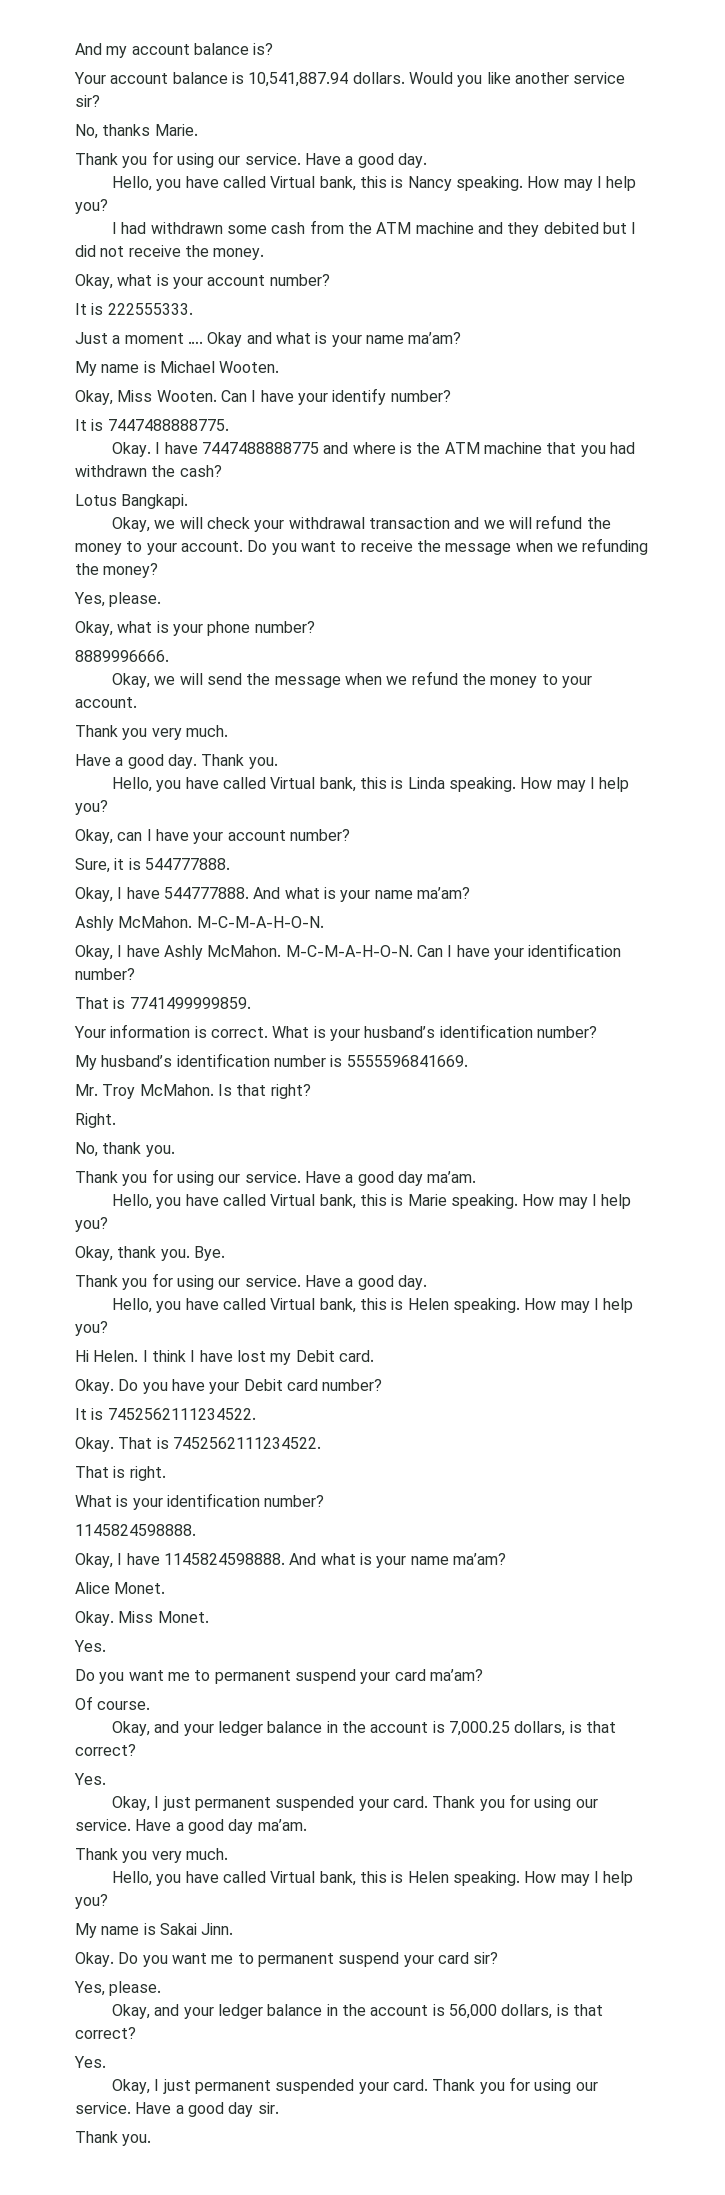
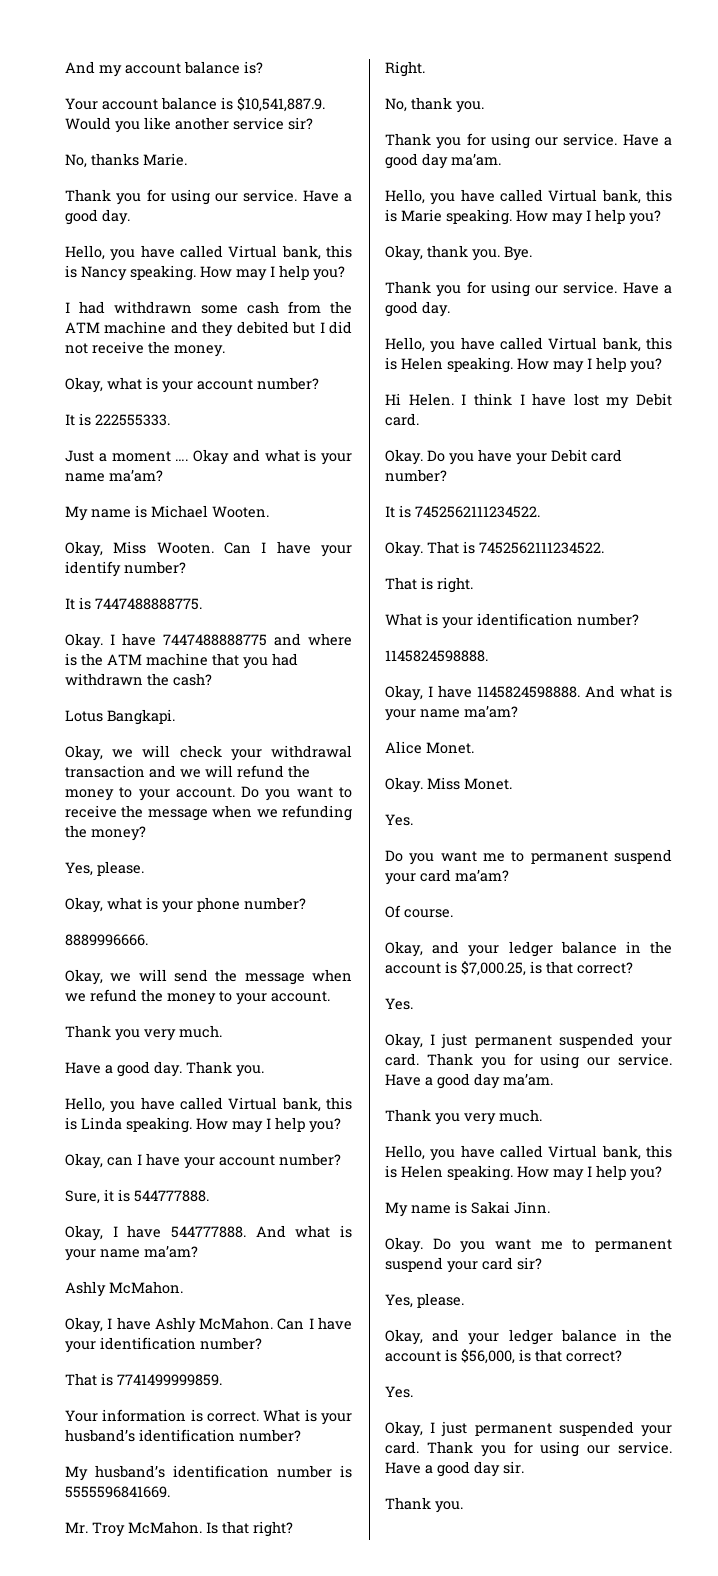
[248,72,405,87] 10,541,887.94 dollars. -> [237,97,325,112] $10,541,887.9.
[196,916,324,928] M-C-M-A-H-O-N. -> (183, 1287) none
[285,945,413,957] M-C-M-A-H-O-N. -> (274, 1323) none
[448,1721,566,1736] 7,000.25 dollars, -> [461,961,526,976] $7,000.25,
[448,2004,553,2019] 56,000 dollars, -> [461,1349,515,1364] $56,000,

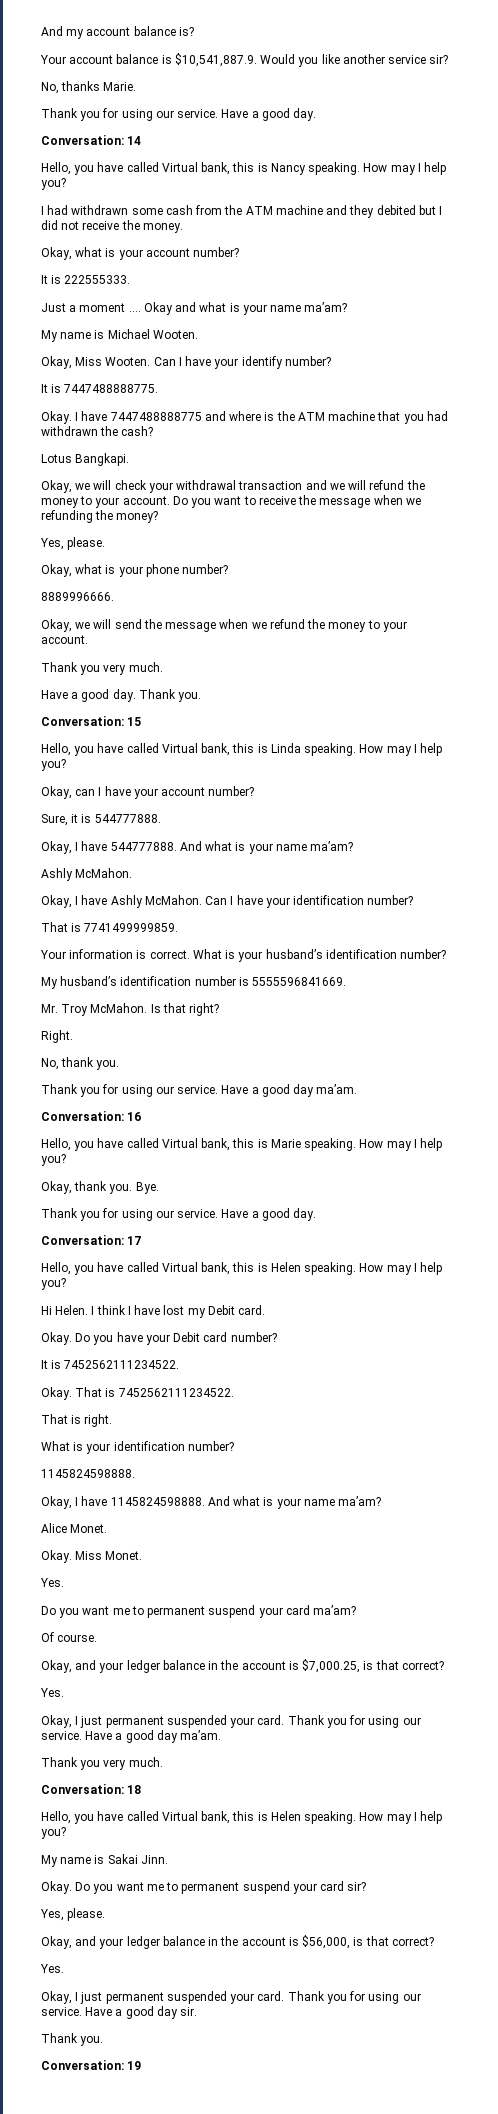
(130, 217) none -> [41,135,142,145] // Conversation: 14
(264, 1071) none -> [41,716,142,726] // Conversation: 15
(501, 159) none -> [41,1111,142,1121] // Conversation: 16
(450, 309) none -> [41,1235,142,1245] // Conversation: 17
(542, 1115) none -> [41,1784,142,1794] // Conversation: 18
(463, 1507) none -> [41,2060,142,2070] // Conversation: 19

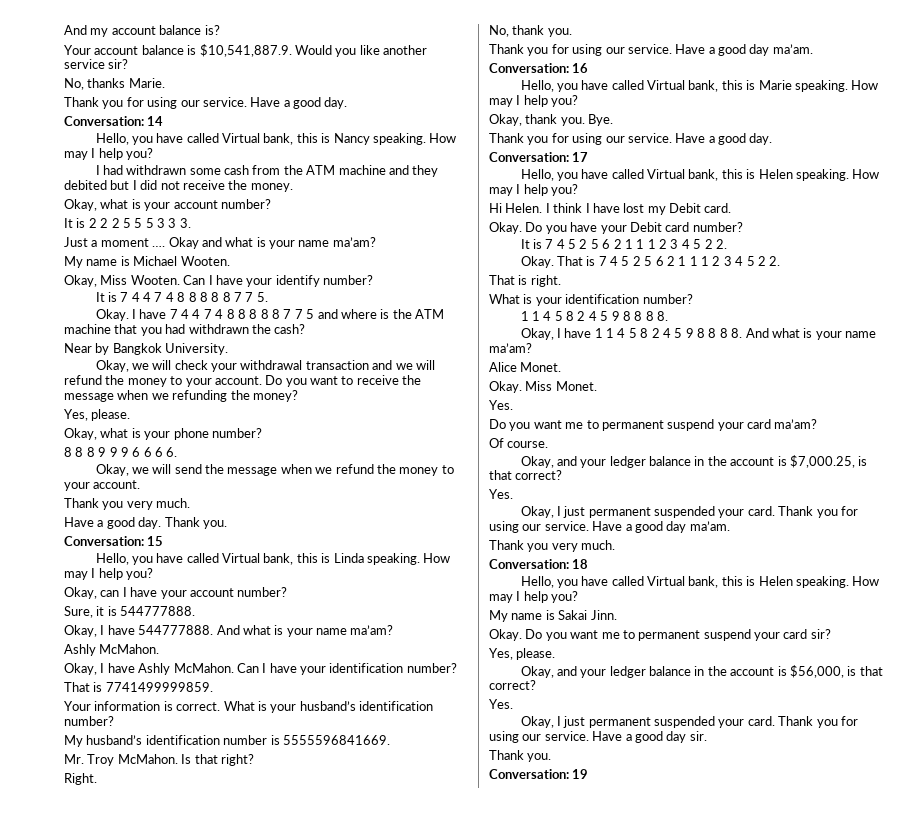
[64,275,131,284] 222555333. -> [88,218,191,228] 2 2 2 5 5 5 3 3 3.
[64,384,159,393] [41,411,202,424] 7447488888775. // Okay. I have 7447488888775 -> [120,292,268,302] [95,309,315,321] 7 4 4 7 4 8 8 8 8 8 7 7 5. // Okay. I have 7 4 4 7 4 8 8 8 8 8 7 7 5
[41,453,130,466] Lotus Bangkapi. -> [64,343,229,355] Near by Bangkok University.
[41,592,114,601] 8889996666. -> [64,447,178,457] 8 8 8 9 9 9 6 6 6 6.
[64,1360,180,1369] [41,1387,234,1400] 7452562111234522. // Okay. That is 7452562111234522. -> [545,239,727,249] [520,256,781,268] 7 4 5 2 5 6 2 1 1 1 2 3 4 5 2 2. // Okay. That is 7 4 5 2 5 6 2 1 1 1 2 3 4 5 2 2.
[41,1469,135,1478] [41,1496,205,1509] 1145824598888. // Okay, I have 1145824598888. -> [520,311,669,321] [520,328,743,340] 1 1 4 5 8 2 4 5 9 8 8 8 8. // Okay, I have 1 1 4 5 8 2 4 5 9 8 8 8 8.

